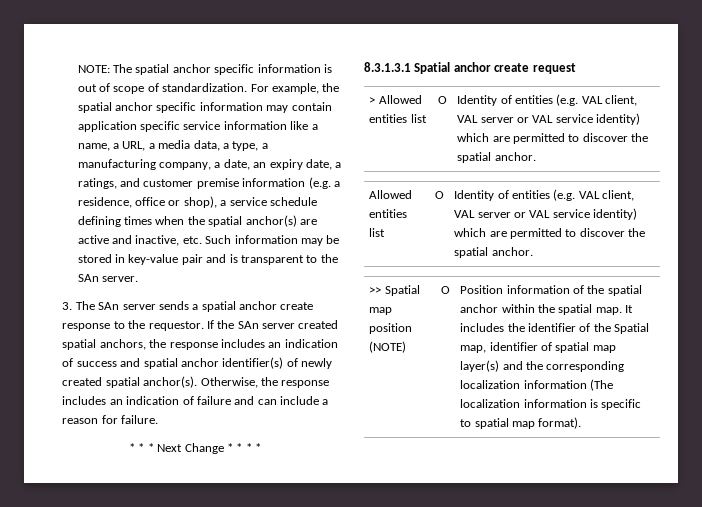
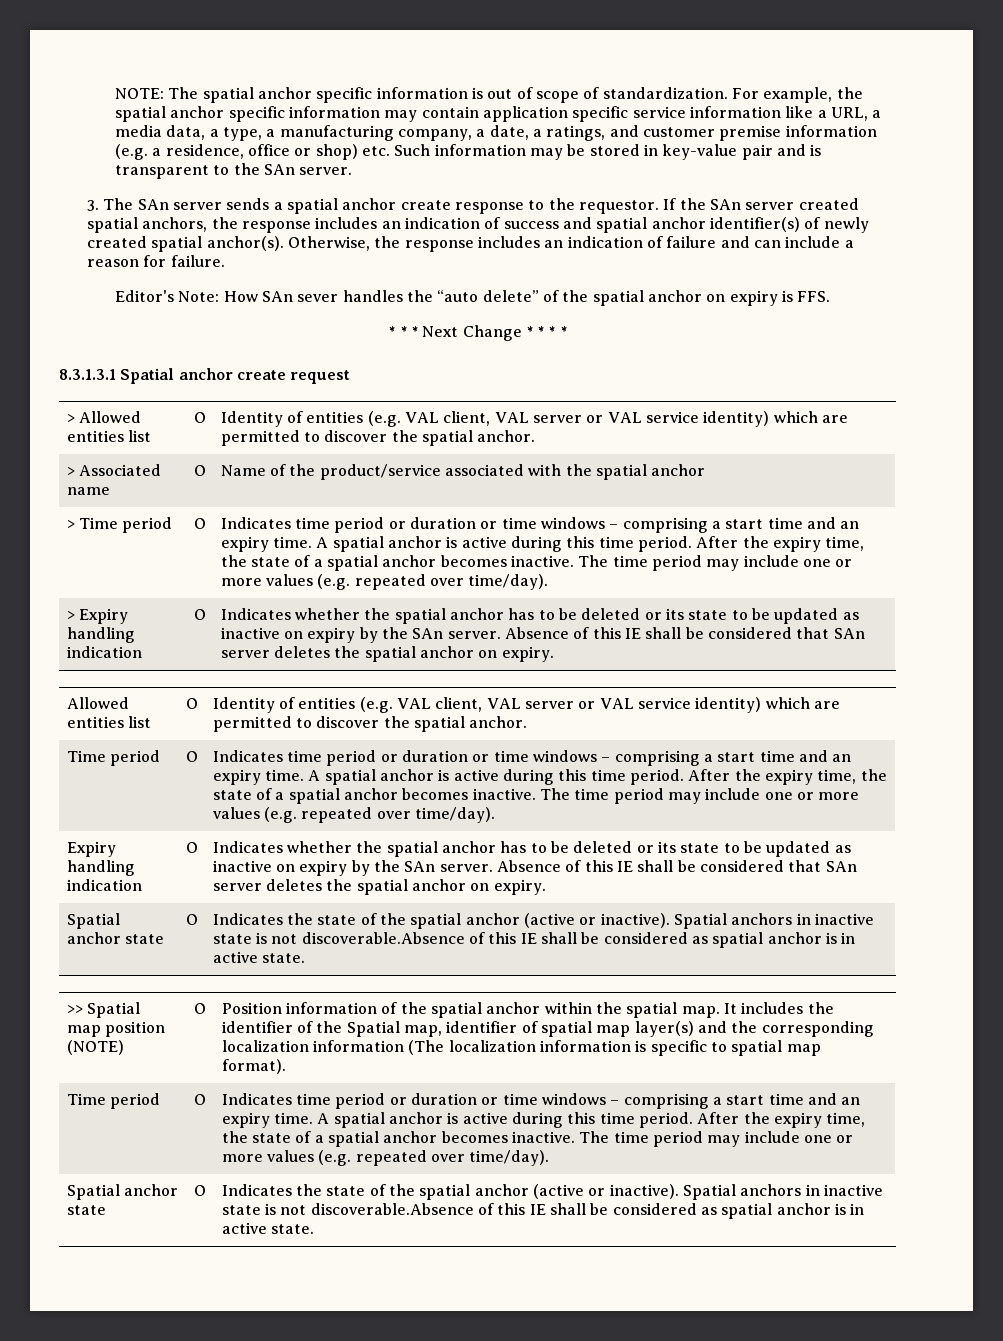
[77,143,120,151] name, a -> (827, 114) none
[253,159,332,170] an expiry date, -> (529, 132) none
[183,196,317,208] [77,215,317,227] [77,235,180,246] shop), a service schedule defining times when the spatial anchor(s) are active and inactive, -> [315,144,358,160] shop)
(159, 419) none -> [115,290,831,306] // Editor's Note: How SAn sever handles the “auto delete” of the spatial anchor on expiry is FFS.
(536, 156) none -> [66,464,162,476] [66,487,110,495] [193,465,206,476] [220,464,706,480] [66,517,173,533] [193,518,206,529] [220,517,860,533] [220,536,865,552] [220,555,853,571] [220,574,549,590] [66,608,129,624] [66,627,135,643] [66,646,142,658] [193,609,206,620] [220,608,859,624] [220,627,865,643] [220,646,554,662] // > Associated name | O | Name of the product/service associated with the spatial anchor // > Time period | O | Indicates time period or duration or time windows – comprising a start time and an expiry time. A spatial anchor is active during this time period. After the expiry time, the state of a spatial anchor becomes inactive. The time period may include one or more values (e.g. repeated over time/day). // > Expiry handling indication | O | Indicates whether the spatial anchor has to be deleted or its state to be updated as inactive on expiry by the SAn server. Absence of this IE shall be considered that SAn server deletes the spatial anchor on expiry.
(533, 251) none -> [66,750,161,766] [185,751,198,762] [212,750,852,766] [212,769,887,785] [212,788,860,804] [212,807,496,823] [66,841,116,857] [66,860,135,876] [66,879,142,891] [185,842,198,853] [212,841,851,857] [212,860,857,876] [212,879,546,895] [66,913,120,929] [66,932,165,944] [185,914,198,925] [212,913,874,929] [212,932,856,948] [212,951,306,963] // Time period | O | Indicates time period or duration or time windows – comprising a start time and an expiry time. A spatial anchor is active during this time period. After the expiry time, the state of a spatial anchor becomes inactive. The time period may include one or more values (e.g. repeated over time/day). // Expiry handling indication | O | Indicates whether the spatial anchor has to be deleted or its state to be updated as inactive on expiry by the SAn server. Absence of this IE shall be considered that SAn server deletes the spatial anchor on expiry. // Spatial anchor state | O | Indicates the state of the spatial anchor (active or inactive). Spatial anchors in inactive state is not discoverable.Absence of this IE shall be considered as spatial anchor is in active state.
(582, 423) none -> [66,1093,161,1109] [194,1094,206,1105] [221,1093,861,1109] [221,1112,866,1128] [221,1131,854,1147] [221,1150,550,1166] [66,1184,179,1200] [66,1205,106,1215] [194,1185,206,1196] [221,1184,883,1200] [221,1203,865,1219] [221,1222,315,1234] // Time period | O | Indicates time period or duration or time windows – comprising a start time and an expiry time. A spatial anchor is active during this time period. After the expiry time, the state of a spatial anchor becomes inactive. The time period may include one or more values (e.g. repeated over time/day). // Spatial anchor state | O | Indicates the state of the spatial anchor (active or inactive). Spatial anchors in inactive state is not discoverable.Absence of this IE shall be considered as spatial anchor is in active state.

